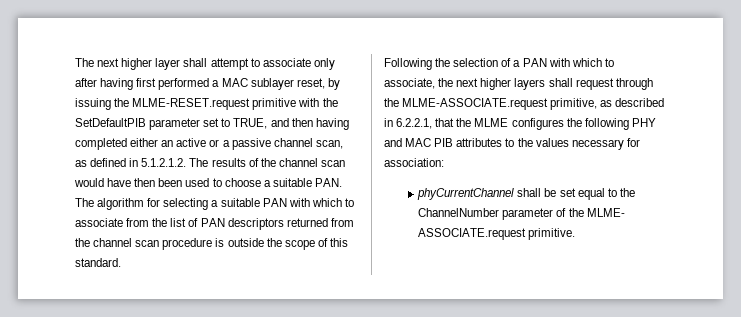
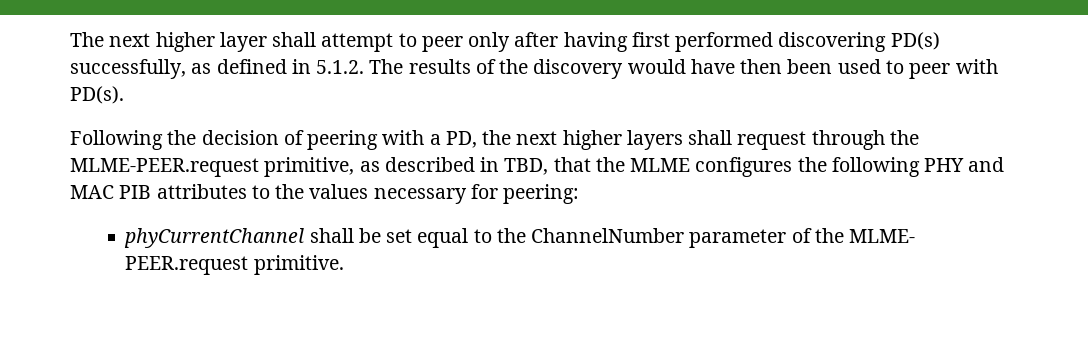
[262,58,311,67] associate -> [421,36,463,52] peer
[212,78,340,90] [75,98,338,110] [75,118,349,130] [75,138,343,150] a MAC sublayer reset, by issuing the MLME-RESET.request primitive with the SetDefaultPIB parameter set to TRUE, and then having completed either an active or a passive channel scan, -> [778,32,940,52] [70,59,186,79] discovering PD(s) successfully,
[141,158,187,167] 5.1.2.1.2. -> [316,60,365,74] 5.1.2.
[278,158,345,167] channel scan -> [533,59,624,79] discovery
[224,178,342,187] [75,198,354,210] [75,218,354,230] [75,238,348,250] [75,258,121,267] [384,58,614,70] [384,78,435,89] choose a suitable PAN. The algorithm for selecting a suitable PAN with which to associate from the list of PAN descriptors returned from the channel scan procedure is outside the scope of this standard. // Following the selection of a PAN with which to associate, -> [909,59,998,79] [70,86,124,104] [70,130,477,150] peer with PD(s). // Following the decision of peering with a PD,
[402,98,549,110] MLME-ASSOCIATE.request -> [70,158,259,177] MLME-PEER.request
[396,118,433,129] 6.2.2.1, -> [504,158,549,175] TBD,
[384,158,444,167] association: -> [503,184,580,204] peering:
[418,228,527,240] ASSOCIATE.request -> [125,256,249,275] PEER.request

